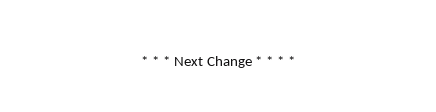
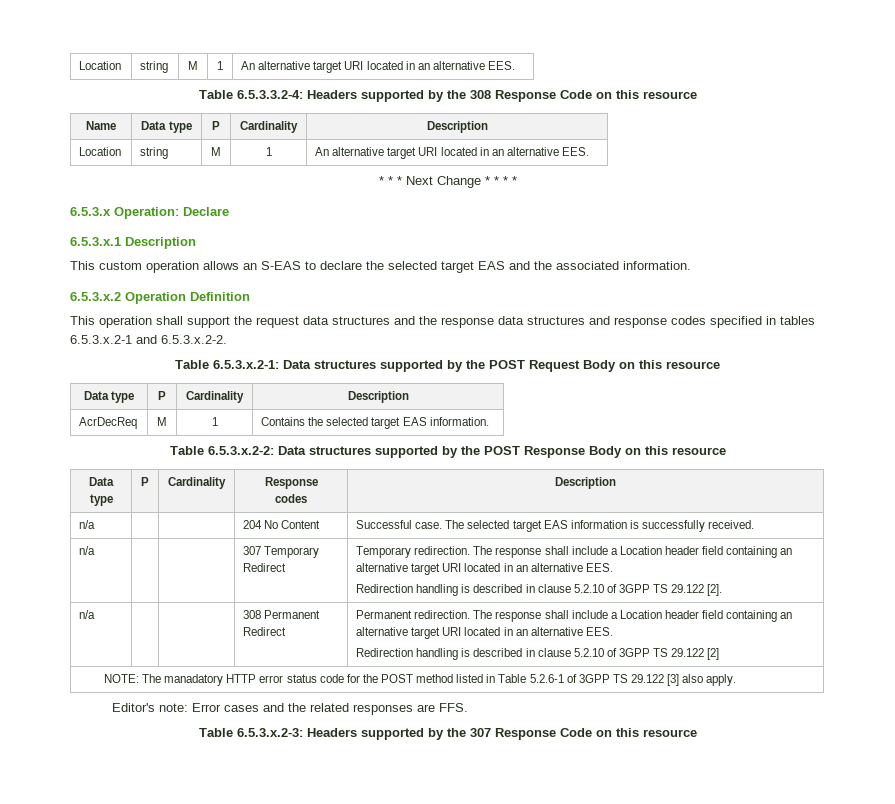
(140, 61) none -> [79,61,122,70] [140,61,169,73] [188,61,198,70] [217,61,223,70] [241,61,515,73] [198,90,697,102] [86,121,116,130] [141,121,192,133] [212,121,220,130] [240,121,298,133] [426,121,488,133] [79,147,122,156] [140,147,169,159] [211,147,221,156] [265,147,272,156] [315,147,589,159] Location | string | M | 1 | An alternative target URI located in an alternative EES. // Table 6.5.3.3.2-4: Headers supported by the 308 Response Code on this resource // Name | Data type | P | Cardinality | Description // Location | string | M | 1 | An alternative target URI located in an alternative EES. //
(296, 61) none -> [70,207,229,219] [70,237,196,249] [70,261,691,273] [70,292,250,304] [70,316,815,328] [70,335,227,344] [175,360,720,372] [83,391,135,403] [158,391,166,400] [186,391,244,403] [347,391,409,403] [79,417,138,429] [157,417,167,426] [211,417,218,426] [261,417,489,429] [169,446,726,458] [89,477,114,486] [89,494,113,506] [141,477,149,486] [168,477,226,489] [264,477,318,489] [275,494,307,503] [555,477,616,489] [79,520,96,529] [243,520,321,529] [356,520,755,532] [79,546,96,555] [243,546,320,558] [243,563,287,572] [356,546,793,558] [356,563,613,575] [356,584,723,596] [79,610,96,619] [243,610,321,619] [243,627,287,636] [356,610,793,622] [356,627,613,639] [356,648,720,660] [104,674,737,686] [111,703,468,715] [198,728,697,740] // 6.5.3.x Operation: Declare // 6.5.3.x.1 Description // This custom operation allows an S-EAS to declare the selected target EAS and the associated information. // 6.5.3.x.2 Operation Definition // This operation shall support the request data structures and the response data structures and response codes specified in tables 6.5.3.x.2-1 and 6.5.3.x.2-2. // Table 6.5.3.x.2-1: Data structures supported by the POST Request Body on this resource // Data type | P | Cardinality | Description // AcrDecReq | M | 1 | Contains the selected target EAS information. // Table 6.5.3.x.2-2: Data structures supported by the POST Response Body on this resource // Data type | P | Cardinality | Response // codes | Description // n/a | | | 204 No Content | Successful case. The selected target EAS information is successfully received. // n/a | | | 307 Temporary Redirect | Temporary redirection. The response shall include a Location header field containing an alternative target URI located in an alternative EES. // Redirection handling is described in clause 5.2.10 of 3GPP TS 29.122 [2]. // n/a | | | 308 Permanent Redirect | Permanent redirection. The response shall include a Location header field containing an alternative target URI located in an alternative EES. // Redirection handling is described in clause 5.2.10 of 3GPP TS 29.122 [2] // NOTE: The manadatory HTTP error status code for the POST method listed in Table 5.2.6-1 of 3GPP TS 29.122 [3] also apply. // Editor's note: Error cases and the related responses are FFS. // Table 6.5.3.x.2-3: Headers supported by the 307 Response Code on this resource

